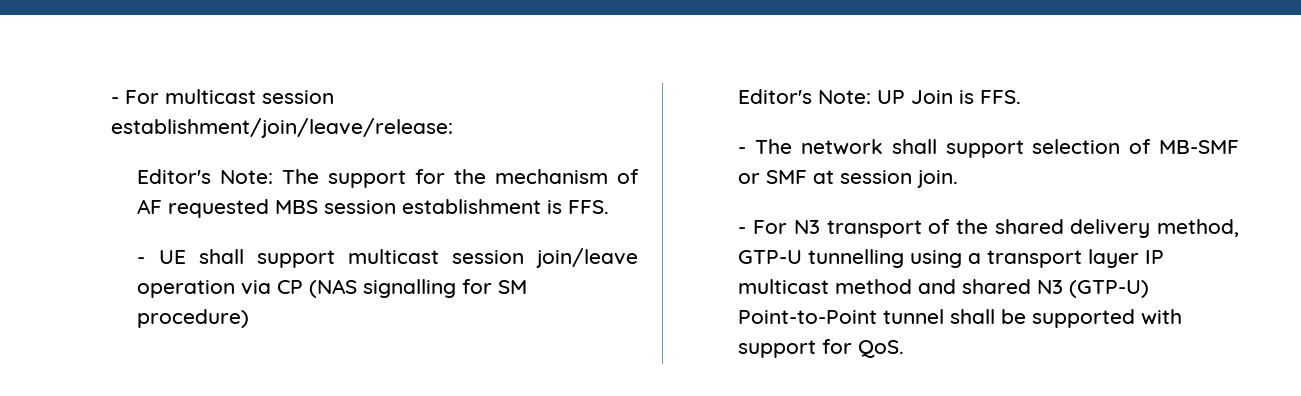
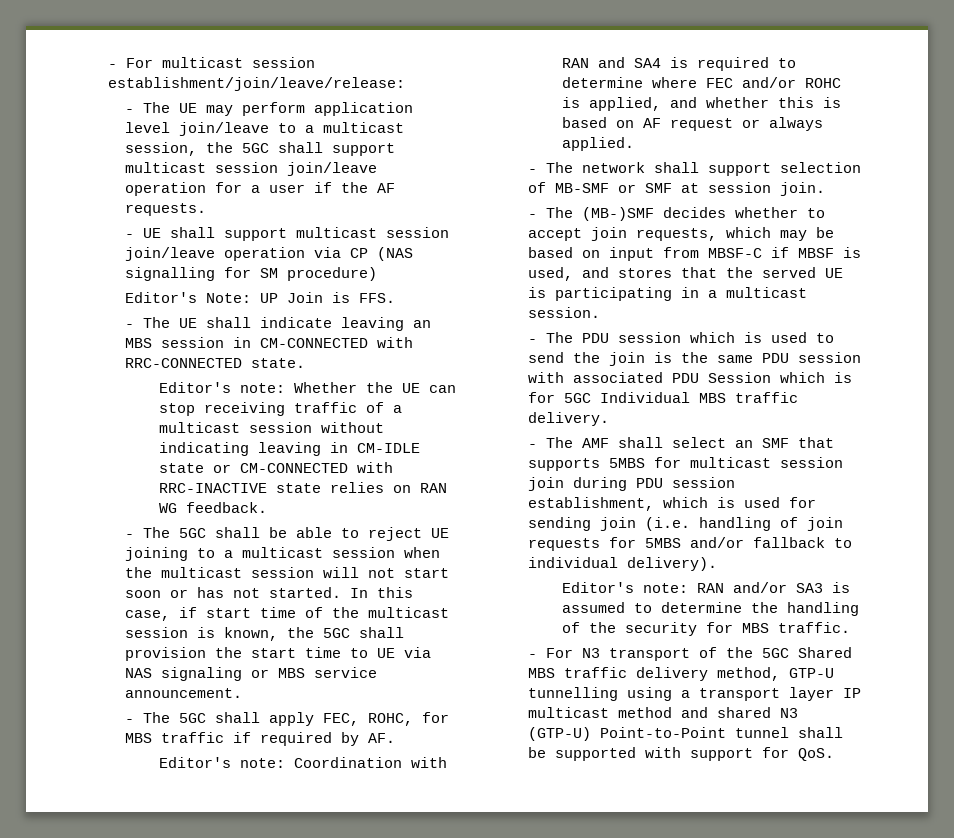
[137,169,640,188] [137,199,610,218] Editor's Note: The support for the mechanism of AF requested MBS session establishment is FFS. -> [124,102,413,116] [124,122,404,136] [124,142,395,156] [124,162,377,176] [124,182,395,196] [124,203,206,216] - The UE may perform application level join/leave to a multicast session, the 5GC shall support multicast session join/leave operation for a user if the AF requests.
(1022, 97) none -> [124,317,431,331] [124,337,413,348] [124,358,305,368] [158,382,456,393] [158,402,402,416] [158,422,384,433] [158,442,420,456] [158,462,393,473] [158,482,447,493] [158,502,267,513] [124,527,449,541] [124,547,440,561] [124,567,449,578] [124,587,413,598] [124,607,449,621] [124,627,404,641] [124,647,431,661] [124,667,377,681] [124,688,242,698] [124,712,449,726] [124,732,395,746] [158,757,447,768] [561,57,796,71] [561,77,841,88] [561,97,841,111] [561,117,823,131] [561,137,634,151] // - The UE shall indicate leaving an MBS session in CM-CONNECTED with RRC-CONNECTED state. // Editor's note: Whether the UE can stop receiving traffic of a multicast session without indicating leaving in CM-IDLE state or CM-CONNECTED with RRC-INACTIVE state relies on RAN WG feedback. // - The 5GC shall be able to reject UE joining to a multicast session when the multicast session will not start soon or has not started. In this case, if start time of the multicast session is known, the 5GC shall provision the start time to UE via NAS signaling or MBS service announcement. // - The 5GC shall apply FEC, ROHC, for MBS traffic if required by AF. // Editor's note: Coordination with RAN and SA4 is required to determine where FEC and/or ROHC is applied, and whether this is based on AF request or always applied.
(959, 179) none -> [527,207,825,221] [527,227,834,241] [527,247,861,261] [527,267,843,281] [527,287,807,301] [527,307,600,318] [527,332,834,343] [527,352,861,366] [527,372,852,383] [527,392,798,403] [527,412,609,426] [527,437,834,448] [527,457,843,471] [527,477,735,491] [527,497,816,511] [527,517,843,531] [527,537,852,551] [527,557,717,571] [561,582,850,593] [561,602,859,616] [561,622,850,636] // - The (MB-)SMF decides whether to accept join requests, which may be based on input from MBSF-C if MBSF is used, and stores that the served UE is participating in a multicast session. // - The PDU session which is used to send the join is the same PDU session with associated PDU Session which is for 5GC Individual MBS traffic delivery. // - The AMF shall select an SMF that supports 5MBS for multicast session join during PDU session establishment, which is used for sending join (i.e. handling of join requests for 5MBS and/or fallback to individual delivery). // Editor's note: RAN and/or SA3 is assumed to determine the handling of the security for MBS traffic.
[994,219,1064,234] shared -> [761,647,852,658] [527,667,627,678] 5GC Shared MBS traffic

